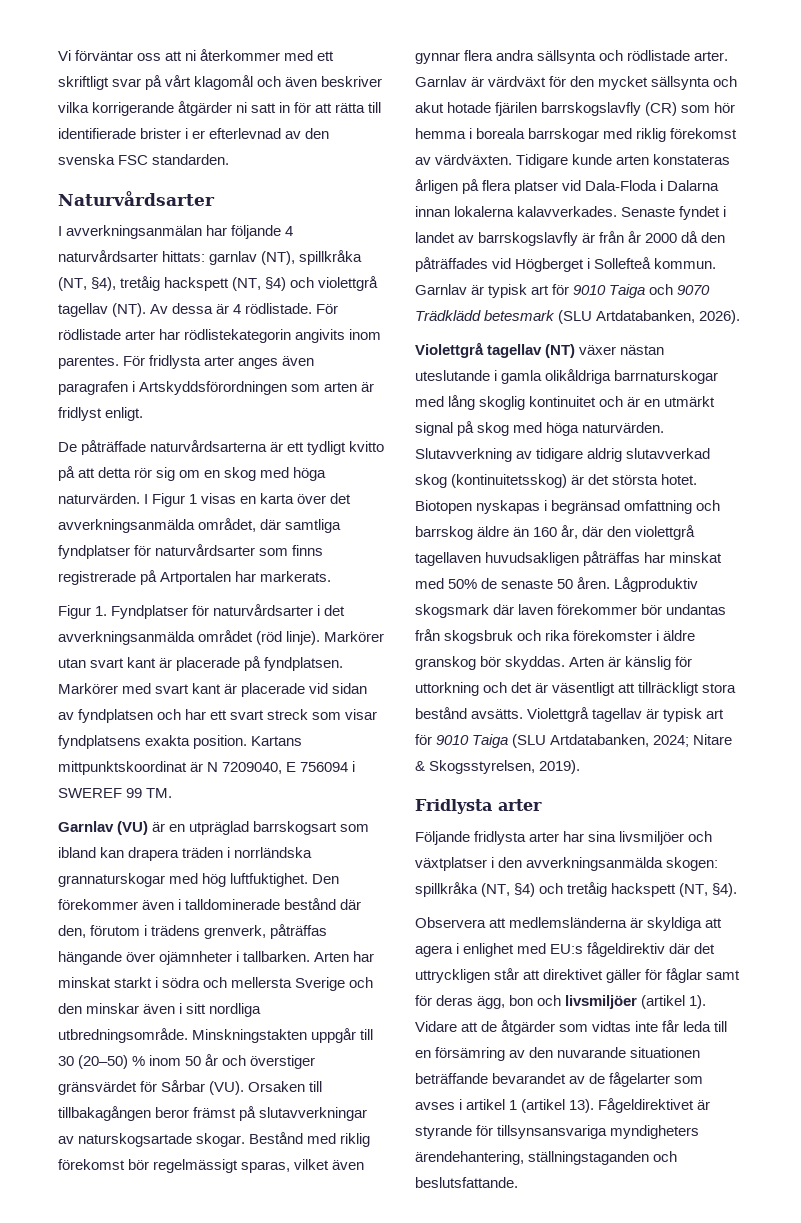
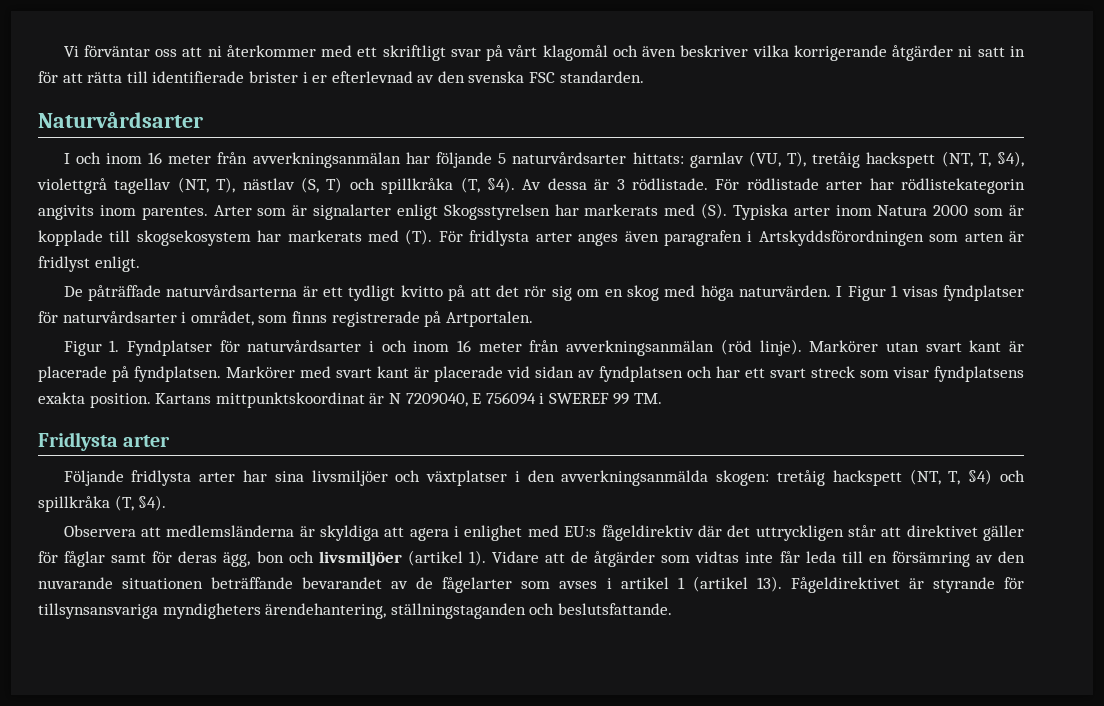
(62, 231) none -> [75,152,248,164] och inom 16 meter från
[285,226,294,236] 4 -> [498,153,507,164] 5
[261,250,363,265] [58,276,379,291] [58,303,147,317] (NT), spillkråka (NT, §4), tretåig hackspett (NT, §4) och violettgrå tagellav (NT). -> [748,151,1024,168] [37,177,515,194] (VU, T), tretåig hackspett (NT, T, §4), violettgrå tagellav (NT, T), nästlav (S, T) och spillkråka (T, §4).
[233,304,242,314] 4 -> [616,179,625,190] 3
(119, 362) none -> [213,203,1025,220] [38,229,433,246] Arter som är signalarter enligt Skogsstyrelsen har markerats med (S). Typiska arter inom Natura 2000 som är kopplade till skogsekosystem har markerats med (T).
[98,467,132,478] detta -> [496,285,520,297] det
[240,493,352,504] [58,518,342,533] en karta över det avverkningsanmälda området, där samtliga -> (938, 291) none
(256, 550) none -> [181,311,254,326] i området,
[160,571,332,585] Artportalen har markerats. -> [445,311,533,327] Artportalen.
[324,605,346,616] [58,630,254,645] det avverkningsanmälda området -> [381,340,715,356] och inom 16 meter från avverkningsanmälan
[58,821,370,835] [58,847,313,861] [58,873,340,887] [58,898,362,910] [58,924,328,939] [58,951,375,965] [58,977,374,991] [58,1003,262,1017] [58,1028,374,1043] [58,1054,316,1069] [58,1080,323,1095] [58,1106,368,1121] [58,1132,371,1147] [58,1159,365,1173] [415,50,729,64] [415,76,738,90] [415,102,736,116] [415,128,738,142] [415,154,731,168] [415,179,720,194] [415,206,727,220] [415,231,726,246] [415,257,717,272] [415,284,711,298] [415,310,741,324] [415,342,665,358] [415,369,719,384] [415,395,716,410] [415,421,665,436] [415,448,711,462] [415,474,698,488] [415,500,721,514] [415,525,696,540] [415,551,723,566] [415,577,699,592] [415,604,727,618] [415,629,696,644] [415,656,693,670] [415,682,737,696] [415,707,725,722] [415,734,733,748] [415,760,581,774] // Garnlav (VU) är en utpräglad barrskogsart som ibland kan drapera träden i norrländska grannaturskogar med hög luftfuktighet. Den förekommer även i talldominerade bestånd där den, förutom i trädens grenverk, påträffas hängande över ojämnheter i tallbarken. Arten har minskat starkt i södra och mellersta Sverige och den minskar även i sitt nordliga utbredningsområde. Minskningstakten uppgår till 30 (20–50) % inom 50 år och överstiger gränsvärdet för Sårbar (VU). Orsaken till tillbakagången beror främst på slutavverkningar av naturskogsartade skogar. Bestånd med riklig förekomst bör regelmässigt sparas, vilket även gynnar flera andra sällsynta och rödlistade arter. Garnlav är värdväxt för den mycket sällsynta och akut hotade fjärilen barrskogslavfly (CR) som hör hemma i boreala barrskogar med riklig förekomst av värdväxten. Tidigare kunde arten konstateras årligen på flera platser vid Dala-Floda i Dalarna innan lokalerna kalavverkades. Senaste fyndet i landet av barrskogslavfly är från år 2000 då den påträffades vid Högberget i Sollefteå kommun. Garnlav är typisk art för 9010 Taiga och 9070 Trädklädd betesmark (SLU Artdatabanken, 2026). // Violettgrå tagellav (NT) växer nästan uteslutande i gamla olikåldriga barrnaturskogar med lång skoglig kontinuitet och är en utmärkt signal på skog med höga naturvärden. Slutavverkning av tidigare aldrig slutavverkad skog (kontinuitetsskog) är det största hotet. Biotopen nyskapas i begränsad omfattning och barrskog äldre än 160 år, där den violettgrå tagellaven huvudsakligen påträffas har minskat med 50% de senaste 50 åren. Lågproduktiv skogsmark där laven förekommer bör undantas från skogsbruk och rika förekomster i äldre granskog bör skyddas. Arten är känslig för uttorkning och det är väsentligt att tillräckligt stora bestånd avsätts. Violettgrå tagellav är typisk art för 9010 Taiga (SLU Artdatabanken, 2024; Nitare & Skogsstyrelsen, 2019). -> (663, 398) none
[415,882,709,897] spillkråka (NT, §4) och tretåig hackspett (NT, -> [777,469,1025,486] [38,495,134,512] tretåig hackspett (NT, T, §4) och spillkråka (T,

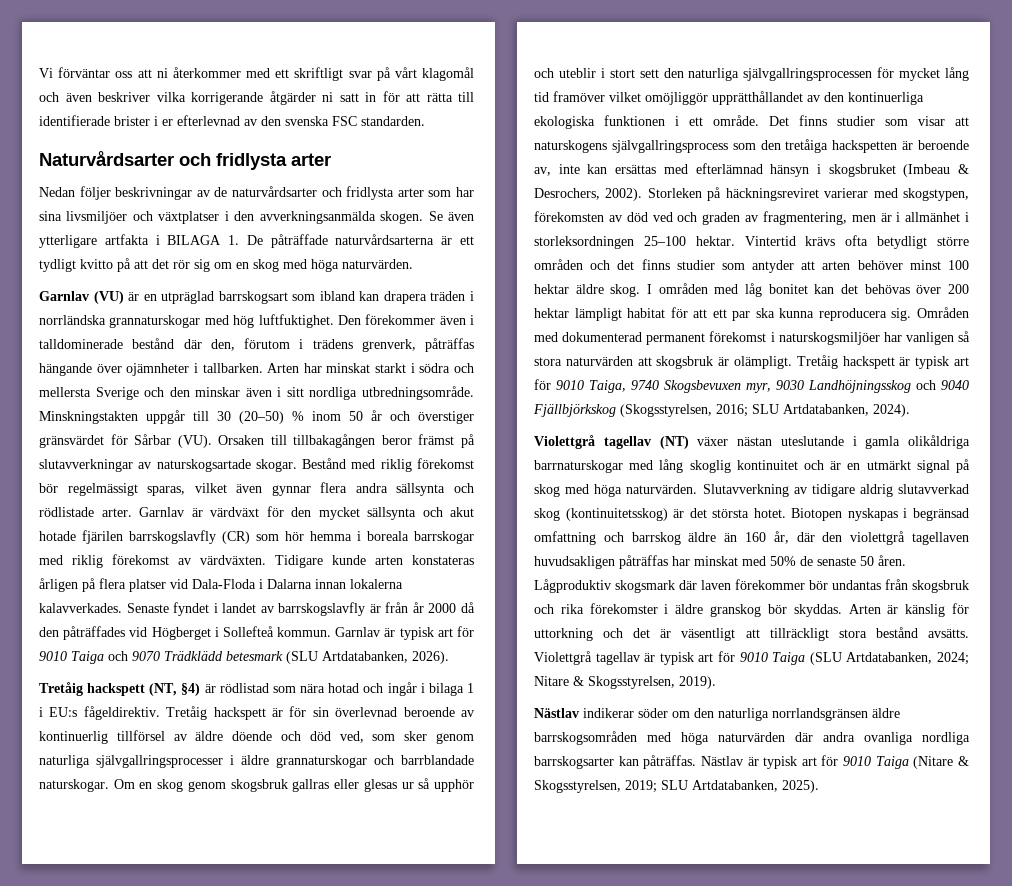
[63,151,1024,168] [37,177,1025,194] [38,203,1025,220] [38,229,1024,246] [38,256,140,272] // I och inom 16 meter från avverkningsanmälan har följande 5 naturvårdsarter hittats: garnlav (VU, T), tretåig hackspett (NT, T, §4), violettgrå tagellav (NT, T), nästlav (S, T) och spillkråka (T, §4). Av dessa är 3 rödlistade. För rödlistade arter har rödlistekategorin angivits inom parentes. Arter som är signalarter enligt Skogsstyrelsen har markerats med (S). Typiska arter inom Natura 2000 som är kopplade till skogsekosystem har markerats med (T). För fridlysta arter anges även paragrafen i Artskyddsförordningen som arten är fridlyst enligt. // -> [179,153,331,170] [39,186,475,200] [39,211,475,224] [39,234,240,248] och fridlysta arter // Nedan följer beskrivningar av de naturvårdsarter och fridlysta arter som har sina livsmiljöer och växtplatser i den avverkningsanmälda skogen. Se även ytterligare artfakta i BILAGA 1.
[836,285,1025,301] [38,311,533,327] [63,339,1024,356] [38,366,1024,382] [38,392,663,408] [38,432,171,451] [63,469,1025,486] [38,495,167,512] [63,525,1024,541] [38,550,1026,567] [38,576,1024,593] [38,603,672,619] I Figur 1 visas fyndplatser för naturvårdsarter i området, som finns registrerade på Artportalen. // Figur 1. Fyndplatser för naturvårdsarter i och inom 16 meter från avverkningsanmälan (röd linje). Markörer utan svart kant är placerade på fyndplatsen. Markörer med svart kant är placerade vid sidan av fyndplatsen och har ett svart streck som visar fyndplatsens exakta position. Kartans mittpunktskoordinat är N 7209040, E 756094 i SWEREF 99 TM. // Fridlysta arter // Följande fridlysta arter har sina livsmiljöer och växtplatser i den avverkningsanmälda skogen: tretåig hackspett (NT, T, §4) och spillkråka (T, §4). // Observera att medlemsländerna är skyldiga att agera i enlighet med EU:s fågeldirektiv där det uttryckligen står att direktivet gäller för fåglar samt för deras ägg, bon och livsmiljöer (artikel 1). Vidare att de åtgärder som vidtas inte får leda till en försämring av den nuvarande situationen beträffande bevarandet av de fågelarter som avses i artikel 1 (artikel 13). Fågeldirektivet är styrande för tillsynsansvariga myndigheters ärendehantering, ställningstaganden och beslutsfattande. -> [39,291,475,304] [39,314,474,328] [39,338,474,352] [39,363,474,376] [39,386,474,400] [39,410,474,424] [39,434,475,448] [39,458,474,472] [39,482,474,496] [39,506,474,520] [39,530,474,544] [39,554,474,568] [39,578,403,592] [39,602,476,616] [39,626,475,640] [39,651,449,664] [39,682,474,696] [39,706,474,720] [39,730,475,744] [39,755,474,768] [39,778,475,792] [534,67,969,81] [534,91,924,105] [534,115,969,129] [534,139,969,153] [534,163,969,177] [534,187,969,201] [534,211,969,225] [534,235,969,249] [534,259,969,273] [534,283,969,297] [534,307,969,321] [534,331,970,345] [534,355,969,369] [534,379,969,393] [533,404,910,417] [534,435,970,449] [534,459,970,473] [534,484,969,497] [534,508,969,521] [534,531,969,545] [534,555,906,569] [534,579,969,593] [534,603,969,617] [534,627,969,641] [534,651,969,665] [534,676,716,689] [534,708,900,721] [534,731,970,745] [534,755,969,769] [534,780,819,793] // Garnlav (VU) är en utpräglad barrskogsart som ibland kan drapera träden i norrländska grannaturskogar med hög luftfuktighet. Den förekommer även i talldominerade bestånd där den, förutom i trädens grenverk, påträffas hängande över ojämnheter i tallbarken. Arten har minskat starkt i södra och mellersta Sverige och den minskar även i sitt nordliga utbredningsområde. Minskningstakten uppgår till 30 (20–50) % inom 50 år och överstiger gränsvärdet för Sårbar (VU). Orsaken till tillbakagången beror främst på slutavverkningar av naturskogsartade skogar. Bestånd med riklig förekomst bör regelmässigt sparas, vilket även gynnar flera andra sällsynta och rödlistade arter. Garnlav är värdväxt för den mycket sällsynta och akut hotade fjärilen barrskogslavfly (CR) som hör hemma i boreala barrskogar med riklig förekomst av värdväxten. Tidigare kunde arten konstateras årligen på flera platser vid Dala-Floda i Dalarna innan lokalerna kalavverkades. Senaste fyndet i landet av barrskogslavfly är från år 2000 då den påträffades vid Högberget i Sollefteå kommun. Garnlav är typisk art för 9010 Taiga och 9070 Trädklädd betesmark (SLU Artdatabanken, 2026). // Tretåig hackspett (NT, §4) är rödlistad som nära hotad och ingår i bilaga 1 i EU:s fågeldirektiv. Tretåig hackspett är för sin överlevnad beroende av kontinuerlig tillförsel av äldre döende och död ved, som sker genom naturliga självgallringsprocesser i äldre grannaturskogar och barrblandade naturskogar. Om en skog genom skogsbruk gallras eller glesas ur så upphör och uteblir i stort sett den naturliga självgallringsprocessen för mycket lång tid framöver vilket omöjliggör upprätthållandet av den kontinuerliga ekologiska funktionen i ett område. Det finns studier som visar att naturskogens självgallringsprocess som den tretåiga hackspetten är beroende av, inte kan ersättas med efterlämnad hänsyn i skogsbruket (Imbeau & Desrochers, 2002). Storleken på häckningsreviret varierar med skogstypen, förekomsten av död ved och graden av fragmentering, men är i allmänhet i storleksordningen 25–100 hektar. Vintertid krävs ofta betydligt större områden och det finns studier som antyder att arten behöver minst 100 hektar äldre skog. I områden med låg bonitet kan det behövas över 200 hektar lämpligt habitat för att ett par ska kunna reproducera sig. Områden med dokumenterad permanent förekomst i naturskogsmiljöer har vanligen så stora naturvärden att skogsbruk är olämpligt. Tretåig hackspett är typisk art för 9010 Taiga, 9740 Skogsbevuxen myr, 9030 Landhöjningsskog och 9040 Fjällbjörkskog (Skogsstyrelsen, 2016; SLU Artdatabanken, 2024). // Violettgrå tagellav (NT) växer nästan uteslutande i gamla olikåldriga barrnaturskogar med lång skoglig kontinuitet och är en utmärkt signal på skog med höga naturvärden. Slutavverkning av tidigare aldrig slutavverkad skog (kontinuitetsskog) är det största hotet. Biotopen nyskapas i begränsad omfattning och barrskog äldre än 160 år, där den violettgrå tagellaven huvudsakligen påträffas har minskat med 50% de senaste 50 åren. Lågproduktiv skogsmark där laven förekommer bör undantas från skogsbruk och rika förekomster i äldre granskog bör skyddas. Arten är känslig för uttorkning och det är väsentligt att tillräckligt stora bestånd avsätts. Violettgrå tagellav är typisk art för 9010 Taiga (SLU Artdatabanken, 2024; Nitare & Skogsstyrelsen, 2019). // Nästlav indikerar söder om den naturliga norrlandsgränsen äldre barrskogsområden med höga naturvärden där andra ovanliga nordliga barrskogsarter kan påträffas. Nästlav är typisk art för 9010 Taiga (Nitare & Skogsstyrelsen, 2019; SLU Artdatabanken, 2025).

